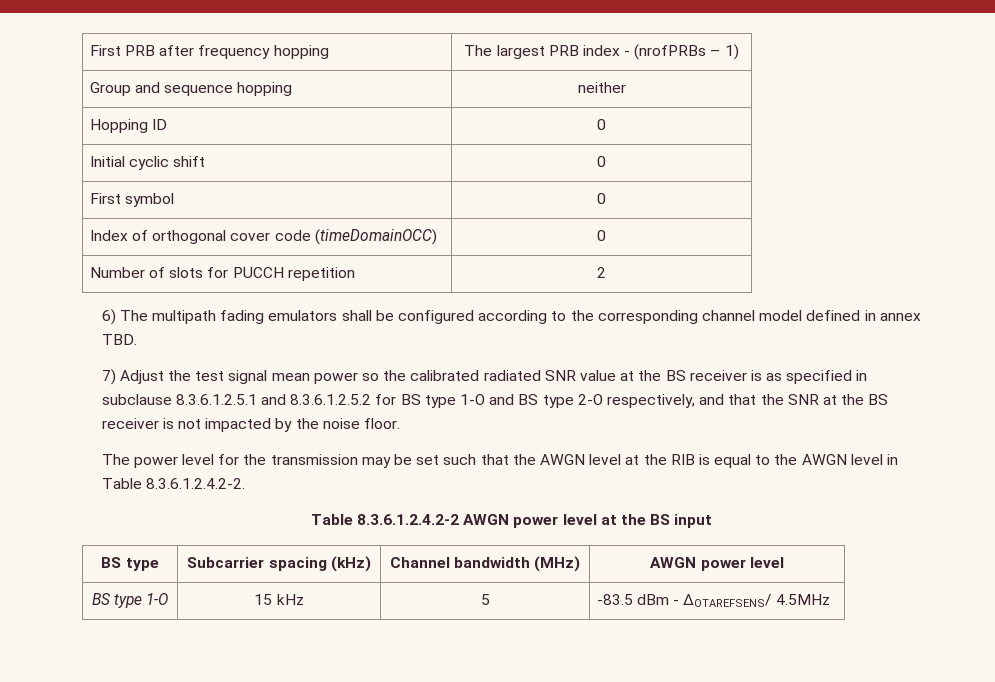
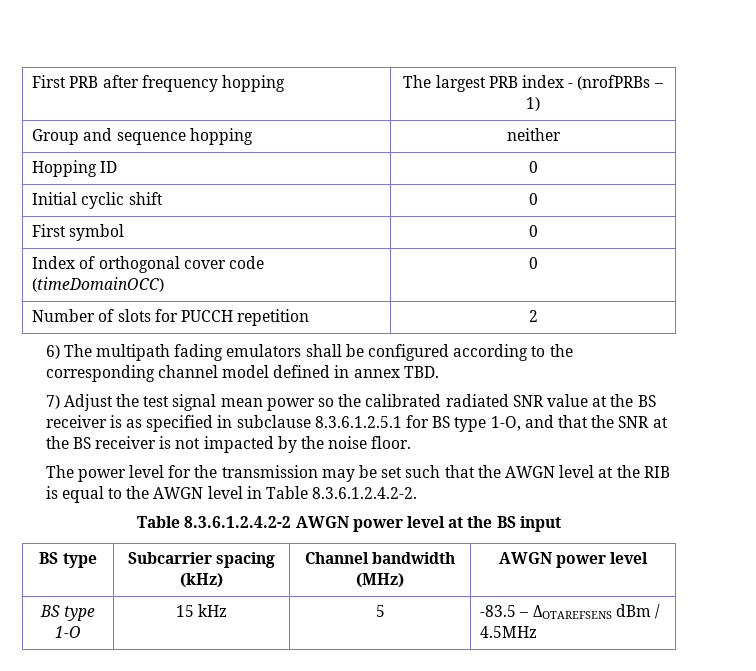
[261,394,372,405] and 8.3.6.1.2.5.2 -> (402, 422) none
[460,394,695,408] 1-O and BS type 2-O respectively, -> [490,416,521,431] 1-O,
[637,594,772,607] dBm - ΔOTAREFSENS/ -> [519,604,661,619] – ΔOTAREFSENS dBm /

